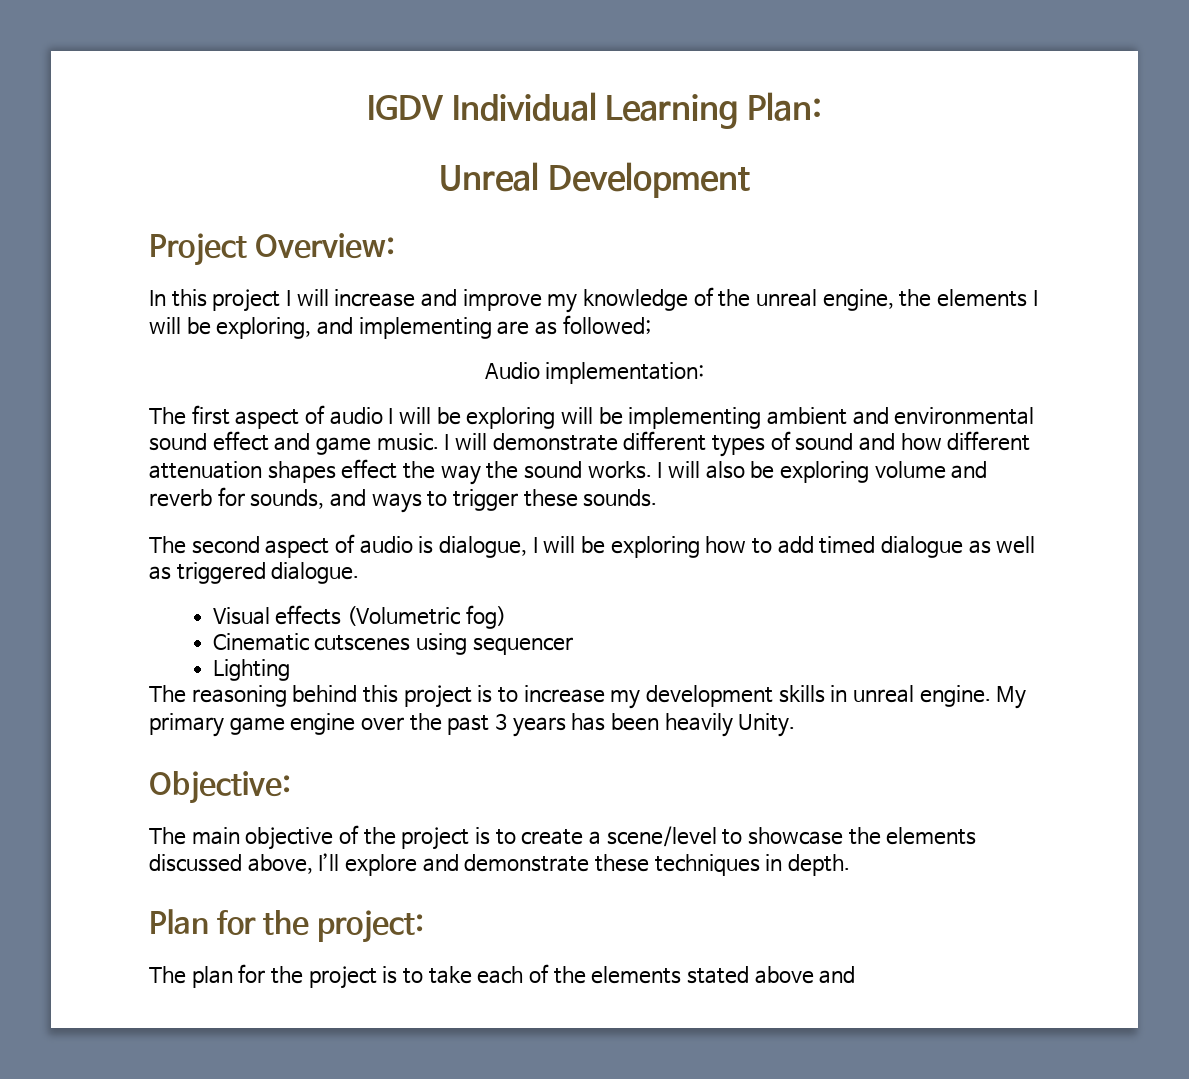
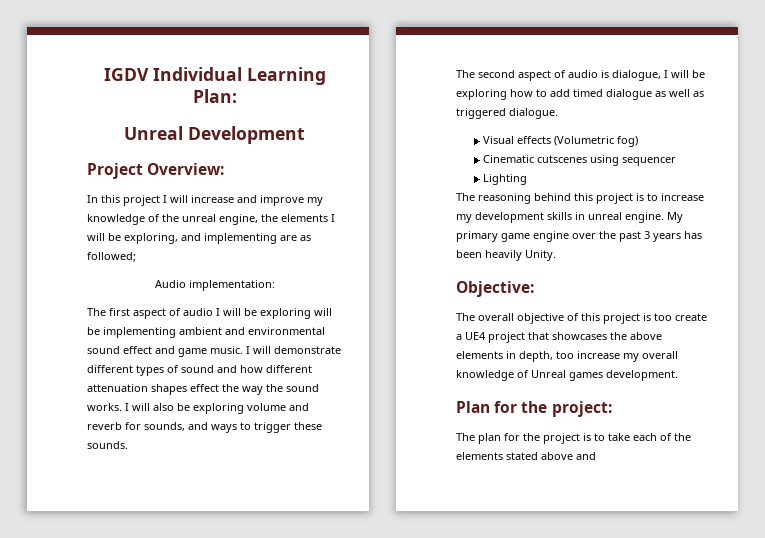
[191,827,240,845] main -> [478,313,514,321] overall
[363,827,516,850] the project is to -> [581,313,672,324] this project is too
[606,826,977,847] [149,853,850,876] scene/level to showcase the elements discussed above, I’ll explore and demonstrate these techniques in depth. -> [465,332,662,343] [456,351,678,362] [456,370,678,381] UE4 project that showcases the above elements in depth, too increase my overall knowledge of Unreal games development.

